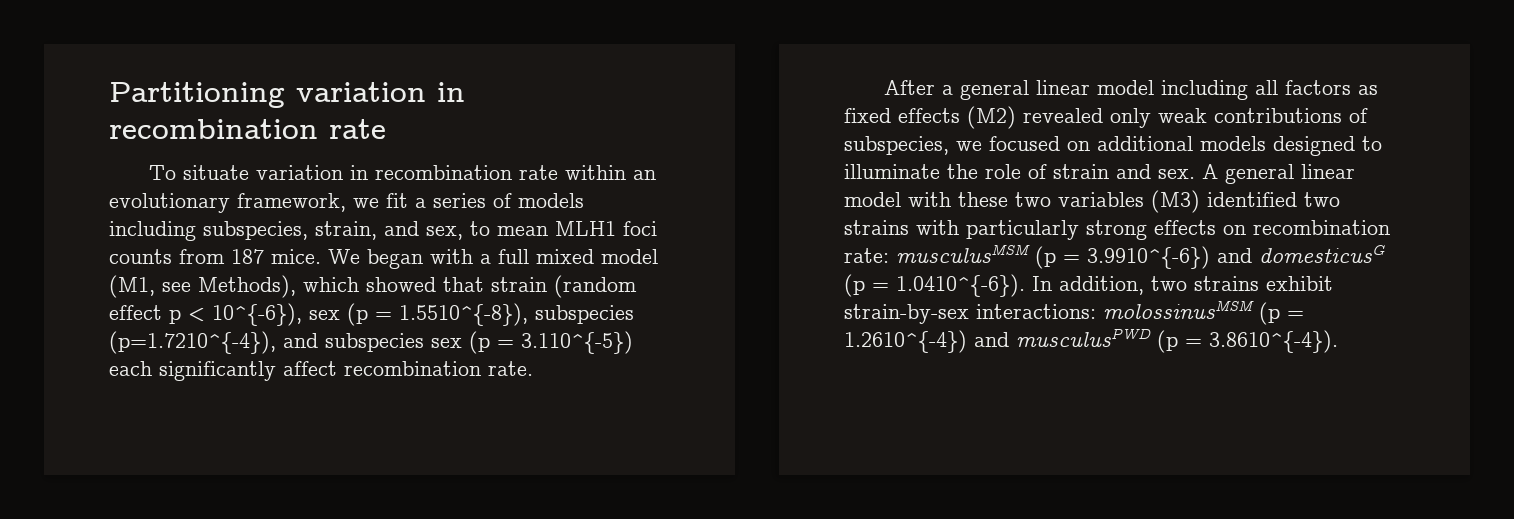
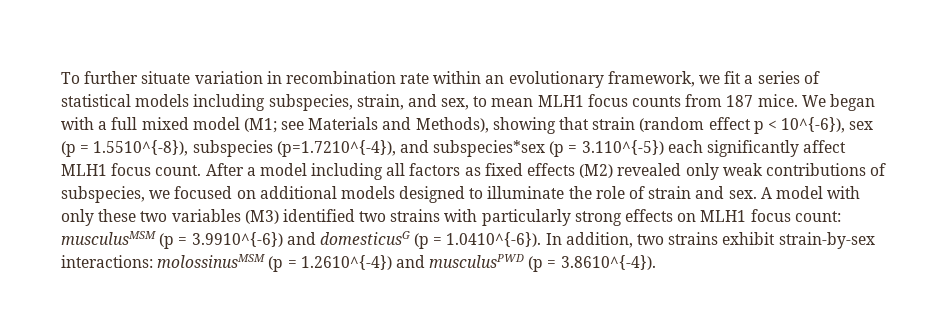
[109,82,465,108] [109,119,386,139] [149,165,177,180] Partitioning variation in recombination rate // To -> [61,71,139,84] To further
(512, 200) none -> [61,94,131,107] statistical
[623,221,657,236] foci -> [587,94,628,107] focus
[109,275,436,298] (M1, see Methods), which showed -> [243,117,556,134] (M1; see Materials and Methods), showing
[325,333,462,352] subspecies sex -> [433,140,546,157] subspecies*sex
[344,361,533,376] [884,80,1091,100] recombination rate. // After a general linear -> [61,163,256,176] MLH1 focus count. After a
[1225,164,1355,184] general linear -> (772, 193) none
(951, 199) none -> [61,209,94,226] only
[1253,220,1390,235] [844,248,889,263] recombination rate: -> [700,209,841,222] MLH1 focus count:

